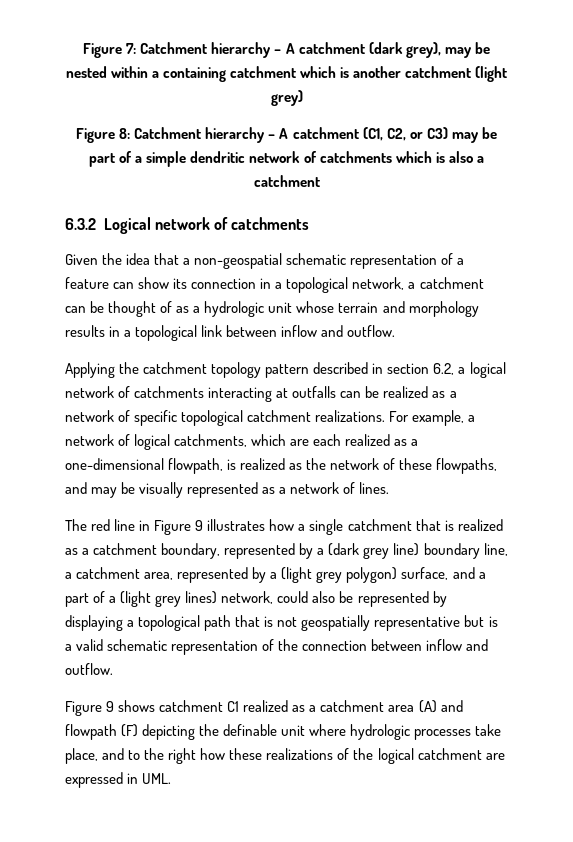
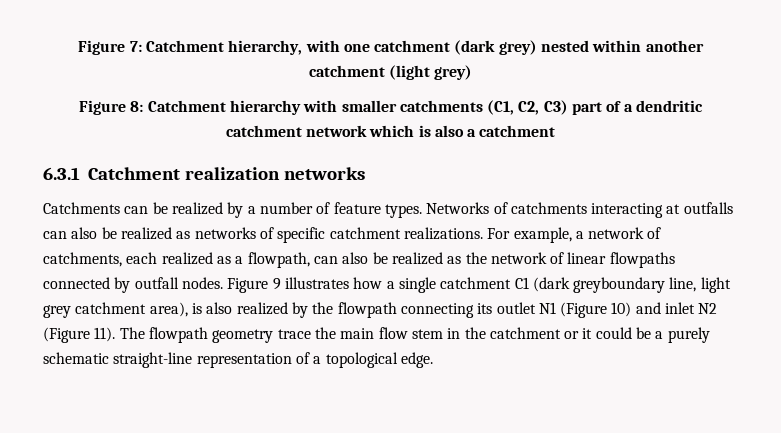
[211,42,490,58] [65,66,350,82] hierarchy – A catchment (dark grey), may be nested within a containing catchment which is -> [228,40,642,55] hierarchy, with one catchment (dark grey) nested within
[268,127,497,143] [89,151,392,167] – A catchment (C1, C2, or C3) may be part of a simple dendritic network of catchments -> [303,100,704,115] [225,125,367,137] with smaller catchments (C1, C2, C3) part of a dendritic catchment network
[65,217,310,234] [65,253,465,269] [65,277,484,293] [65,301,479,317] [65,325,396,341] [65,362,506,378] [65,386,114,398] 6.3.2 Logical network of catchments // Given the idea that a non-geospatial schematic representation of a feature can show its connection in a topological network, a catchment can be thought of as a hydrologic unit whose terrain and morphology results in a topological link between inflow and outflow. // Applying the catchment topology pattern described in section 6.2, a logical network -> [43,167,365,180] [43,202,490,218] 6.3.1 Catchment realization networks // Catchments can be realized by a number of feature types. Networks
[365,386,457,398] [65,410,114,422] be realized as a network -> [71,227,256,240] also be realized as networks
[181,410,244,426] topological -> (326, 235) none
[134,434,419,450] [65,458,237,474] logical catchments, which are each realized as a one-dimensional flowpath, is -> [43,252,388,268] catchments, each realized as a flowpath, can also be
[399,458,498,474] [65,482,390,498] [65,519,151,531] these flowpaths, and may be visually represented as a network of lines. // The red line in -> [567,252,675,268] [43,277,223,293] linear flowpaths connected by outfall nodes.
[415,519,503,531] [65,543,508,559] [65,567,486,583] [65,591,447,607] [65,615,498,631] [65,639,489,655] [65,663,113,675] [65,700,463,716] [65,724,502,740] [65,748,505,764] [65,772,172,788] that is realized as a catchment boundary, represented by a (dark grey line) boundary line, a catchment area, represented by a (light grey polygon) surface, and a part of a (light grey lines) network, could also be represented by displaying a topological path that is not geospatially representative but is a valid schematic representation of the connection between inflow and outflow. // Figure 9 shows catchment C1 realized as a catchment area (A) and flowpath (F) depicting the definable unit where hydrologic processes take place, and to the right how these realizations of the logical catchment are expressed in UML. -> [514,277,731,293] [43,302,718,318] [43,327,710,343] [43,352,433,368] C1 (dark greyboundary line, light grey catchment area), is also realized by the flowpath connecting its outlet N1 (Figure 10) and inlet N2 (Figure 11). The flowpath geometry trace the main flow stem in the catchment or it could be a purely schematic straight-line representation of a topological edge.

